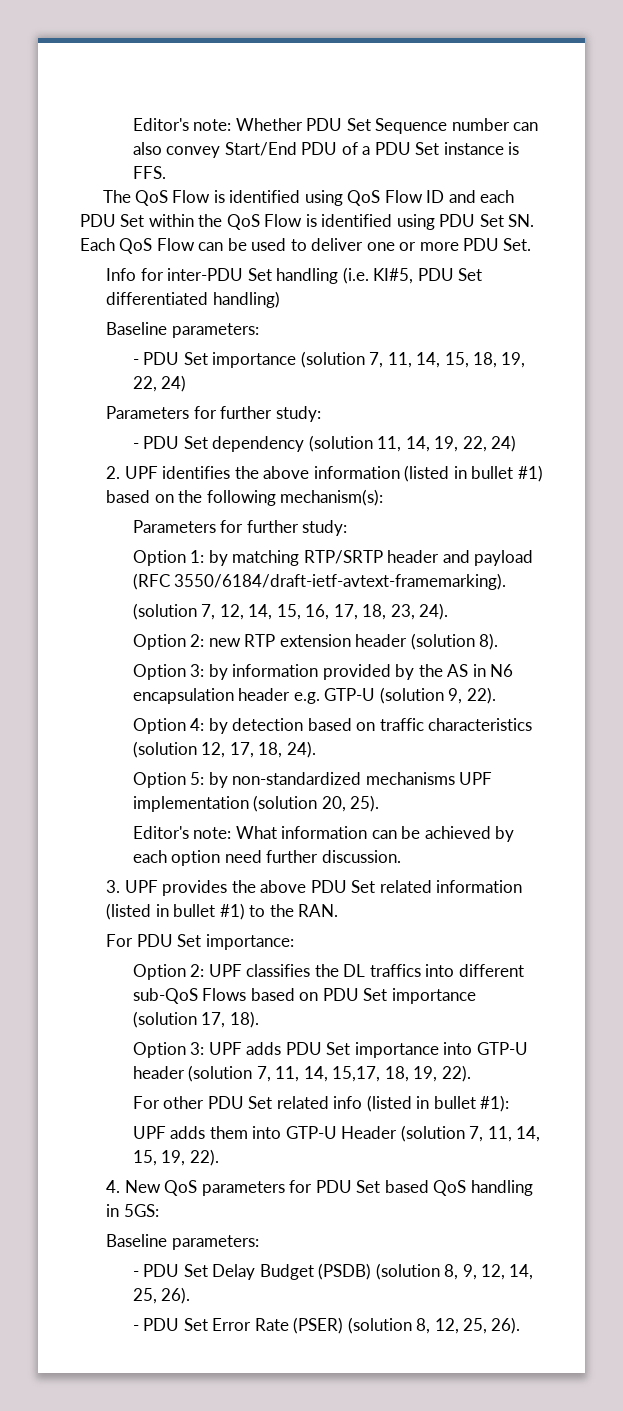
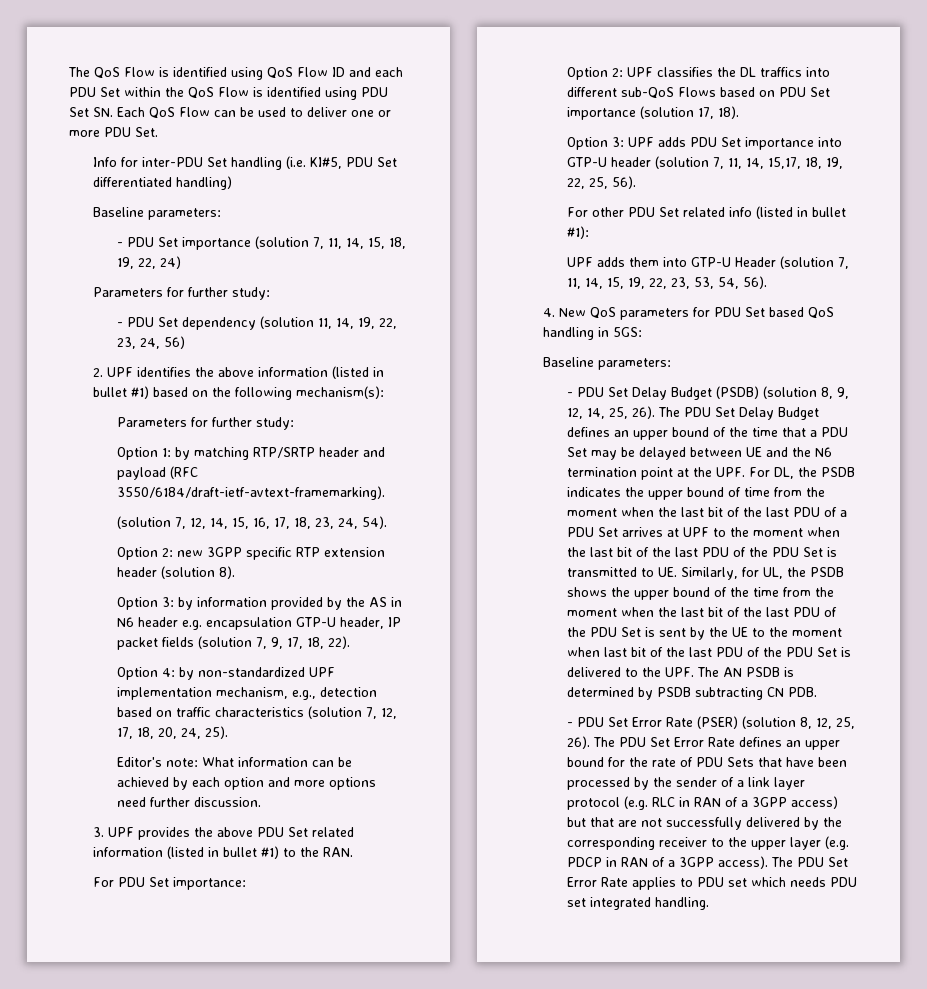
[132,118,539,134] [132,142,520,158] [132,166,166,179] Editor's note: Whether PDU Set Sequence number can also convey Start/End PDU of a PDU Set instance is FFS. // -> (68, 72) none
[491,435,517,452] 24) -> [117,336,186,349] 23, 24, 56)
[419,603,449,620] 24). -> [338,516,388,529] 24, 54).
(241, 642) none -> [207,547,293,560] 3GPP specific
[132,688,234,704] encapsulation -> (135, 622) none
[324,687,463,704] GTP-U (solution 9, -> [206,617,402,630] [117,636,325,650] encapsulation GTP-U header, IP packet fields (solution 7, 9, 17, 18,
(228, 726) none -> [198,667,336,677] [117,687,317,700] non-standardized UPF implementation mechanism, e.g.,
(197, 749) none -> [366,707,378,719] 7,
[286,741,316,758] [132,772,493,788] [132,795,346,812] 24). // Option 5: by non-standardized mechanisms UPF implementation (solution 20, -> [158,727,202,739] 20, 24,
(221, 858) none -> [268,777,377,790] and more options
[441,1065,471,1082] 22). -> [567,176,637,189] 22, 25, 56).
[189,1149,219,1166] 22). -> [649,276,768,289] 22, 23, 53, 54, 56).
(191, 1295) none -> [658,407,820,420] [567,427,849,440] [567,447,833,460] [567,467,856,480] [567,487,826,500] [567,507,848,517] [567,527,841,537] [567,547,838,557] [567,567,845,580] [567,587,835,600] [567,607,838,617] [567,627,843,640] [567,647,852,657] [567,667,795,677] [567,687,818,700] The PDU Set Delay Budget defines an upper bound of the time that a PDU Set may be delayed between UE and the N6 termination point at the UPF. For DL, the PSDB indicates the upper bound of time from the moment when the last bit of the last PDU of a PDU Set arrives at UPF to the moment when the last bit of the last PDU of the PDU Set is transmitted to UE. Similarly, for UL, the PSDB shows the upper bound of the time from the moment when the last bit of the last PDU of the PDU Set is sent by the UE to the moment when last bit of the last PDU of the PDU Set is delivered to the UPF. The AN PSDB is determined by PSDB subtracting CN PDB.
(521, 1325) none -> [593,737,841,750] [567,757,848,767] [567,777,806,790] [567,796,839,810] [567,817,843,830] [567,836,850,850] [567,856,849,869] [567,877,858,890] [567,897,710,910] The PDU Set Error Rate defines an upper bound for the rate of PDU Sets that have been processed by the sender of a link layer protocol (e.g. RLC in RAN of a 3GPP access) but that are not successfully delivered by the corresponding receiver to the upper layer (e.g. PDCP in RAN of a 3GPP access). The PDU Set Error Rate applies to PDU set which needs PDU set integrated handling.

